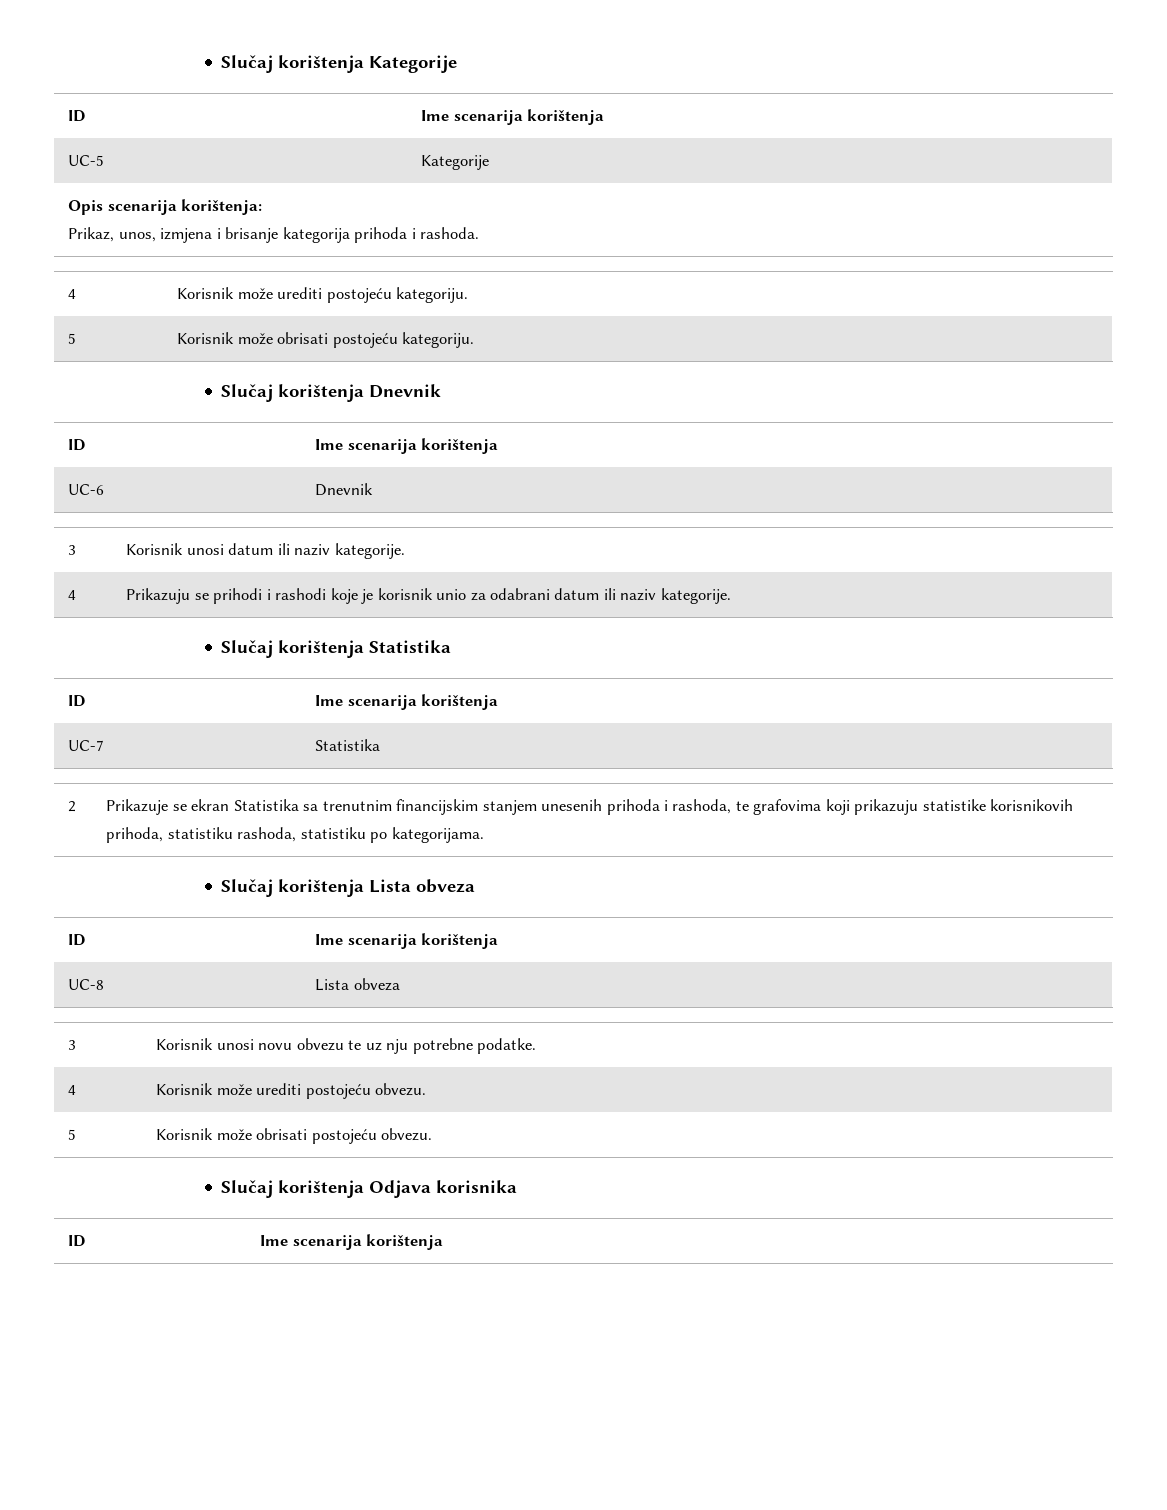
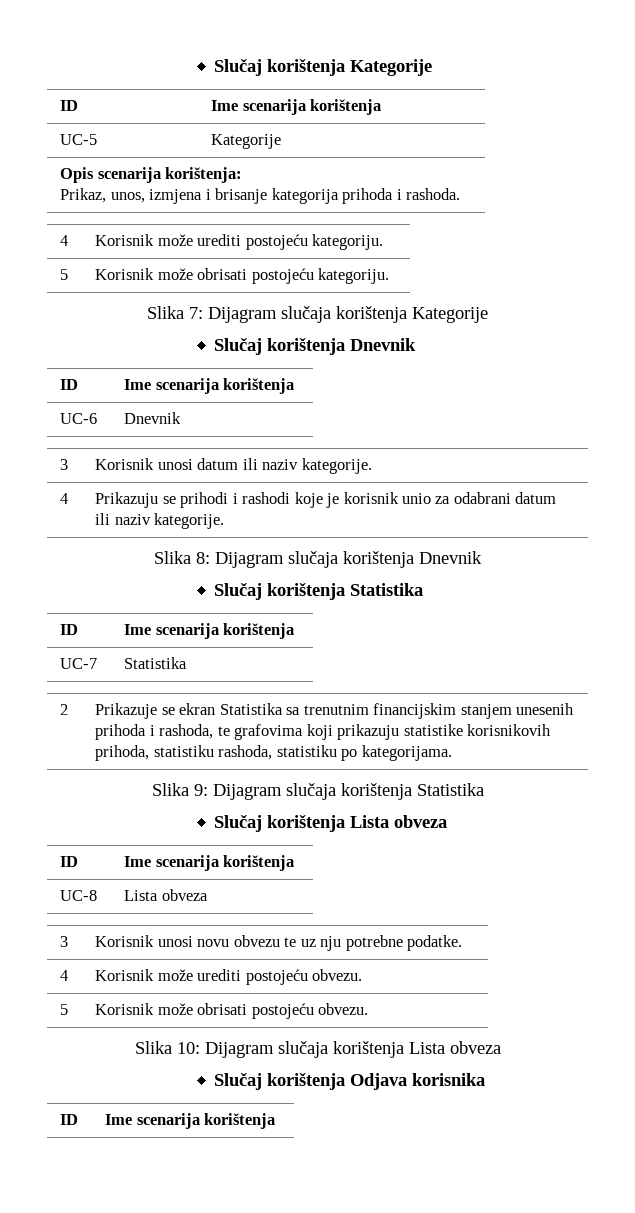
(475, 340) none -> [147,306,488,323] // Slika 7: Dijagram slučaja korištenja Kategorije
(731, 596) none -> [154,551,482,568] // Slika 8: Dijagram slučaja korištenja Dnevnik
(484, 835) none -> [151,783,484,800] // Slika 9: Dijagram slučaja korištenja Statistika
(433, 1134) none -> [134,1041,501,1058] // Slika 10: Dijagram slučaja korištenja Lista obveza

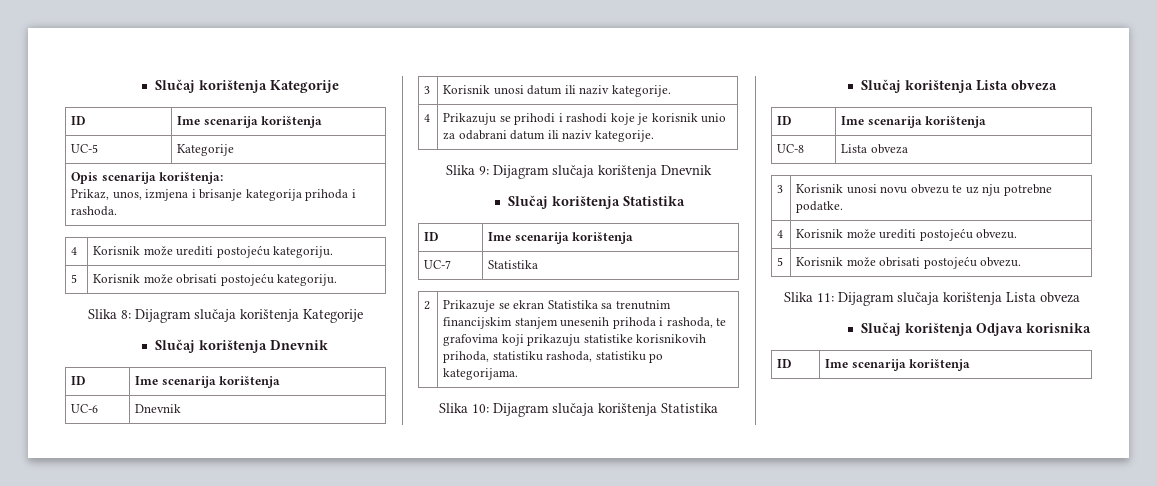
[189,307,203,319] 7: -> [121,310,131,319] 8:
[196,552,210,564] 8: -> [479,166,489,175] 9:
[193,784,208,796] 9: -> [472,404,489,413] 10:
[176,1042,200,1054] 10: -> [816,293,834,302] 11:

